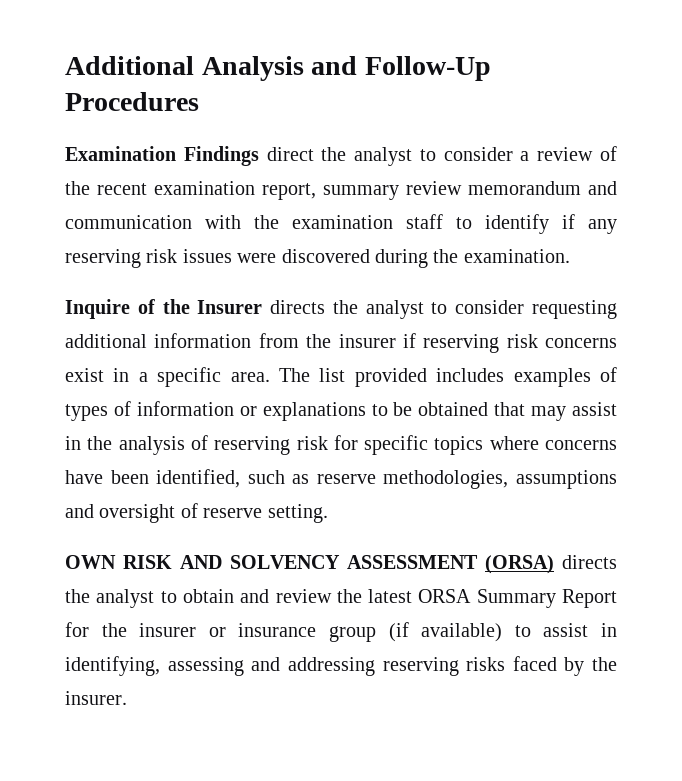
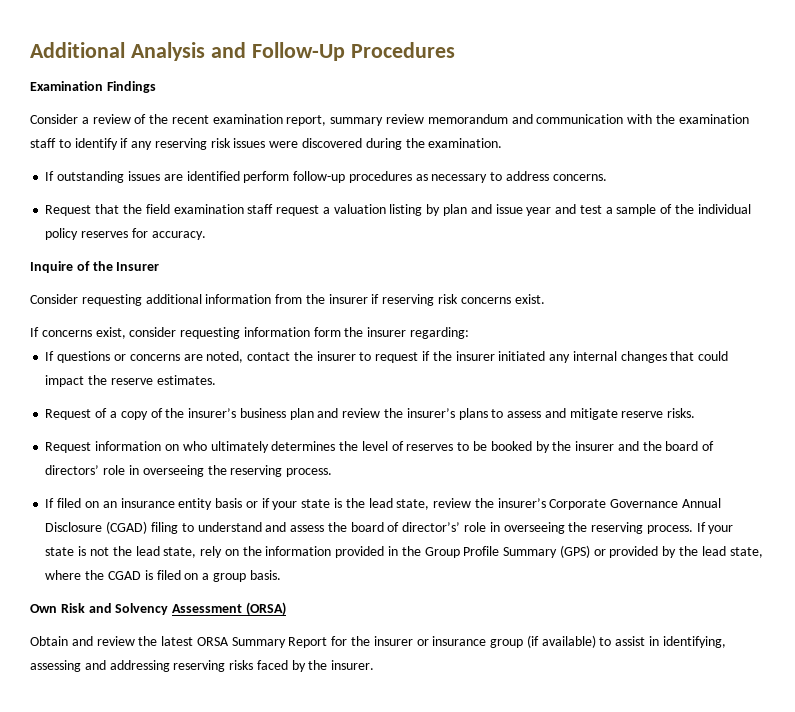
[266,147,513,166] direct the analyst to consider -> [30,114,78,124] // Consider
(570, 256) none -> [45,171,607,183] [45,204,751,216] [45,228,206,240] // If outstanding issues are identified perform follow-up procedures as necessary to address concerns. // Request that the field examination staff request a valuation listing by plan and issue year and test a sample of the individual policy reserves for accuracy.
[270,300,525,319] directs the analyst to consider -> [30,294,78,304] // Consider
[65,367,617,387] [65,401,617,421] [65,435,617,455] [65,469,617,489] [65,503,328,523] [65,555,617,574] [65,589,234,608] exist in a specific area. The list provided includes examples of types of information or explanations to be obtained that may assist in the analysis of reserving risk for specific topics where concerns have been identified, such as reserve methodologies, assumptions and oversight of reserve setting. // OWN RISK AND SOLVENCY ASSESSMENT (ORSA) directs the analyst to obtain -> [514,294,545,304] [30,327,470,339] [45,351,729,363] [45,375,216,387] [45,408,696,420] [45,441,715,453] [45,465,333,477] [45,498,721,510] [45,521,734,534] [45,545,763,558] [45,570,281,582] [30,602,286,616] [30,636,68,646] exist. // If concerns exist, consider requesting information form the insurer regarding: // If questions or concerns are noted, contact the insurer to request if the insurer initiated any internal changes that could impact the reserve estimates. // Request of a copy of the insurer’s business plan and review the insurer’s plans to assess and mitigate reserve risks. // Request information on who ultimately determines the level of reserves to be booked by the insurer and the board of directors’ role in overseeing the reserving process. // If filed on an insurance entity basis or if your state is the lead state, review the insurer’s Corporate Governance Annual Disclosure (CGAD) filing to understand and assess the board of director’s’ role in overseeing the reserving process. If your state is not the lead state, rely on the information provided in the Group Profile Summary (GPS) or provided by the lead state, where the CGAD is filed on a group basis. // Own Risk and Solvency Assessment (ORSA) // Obtain

